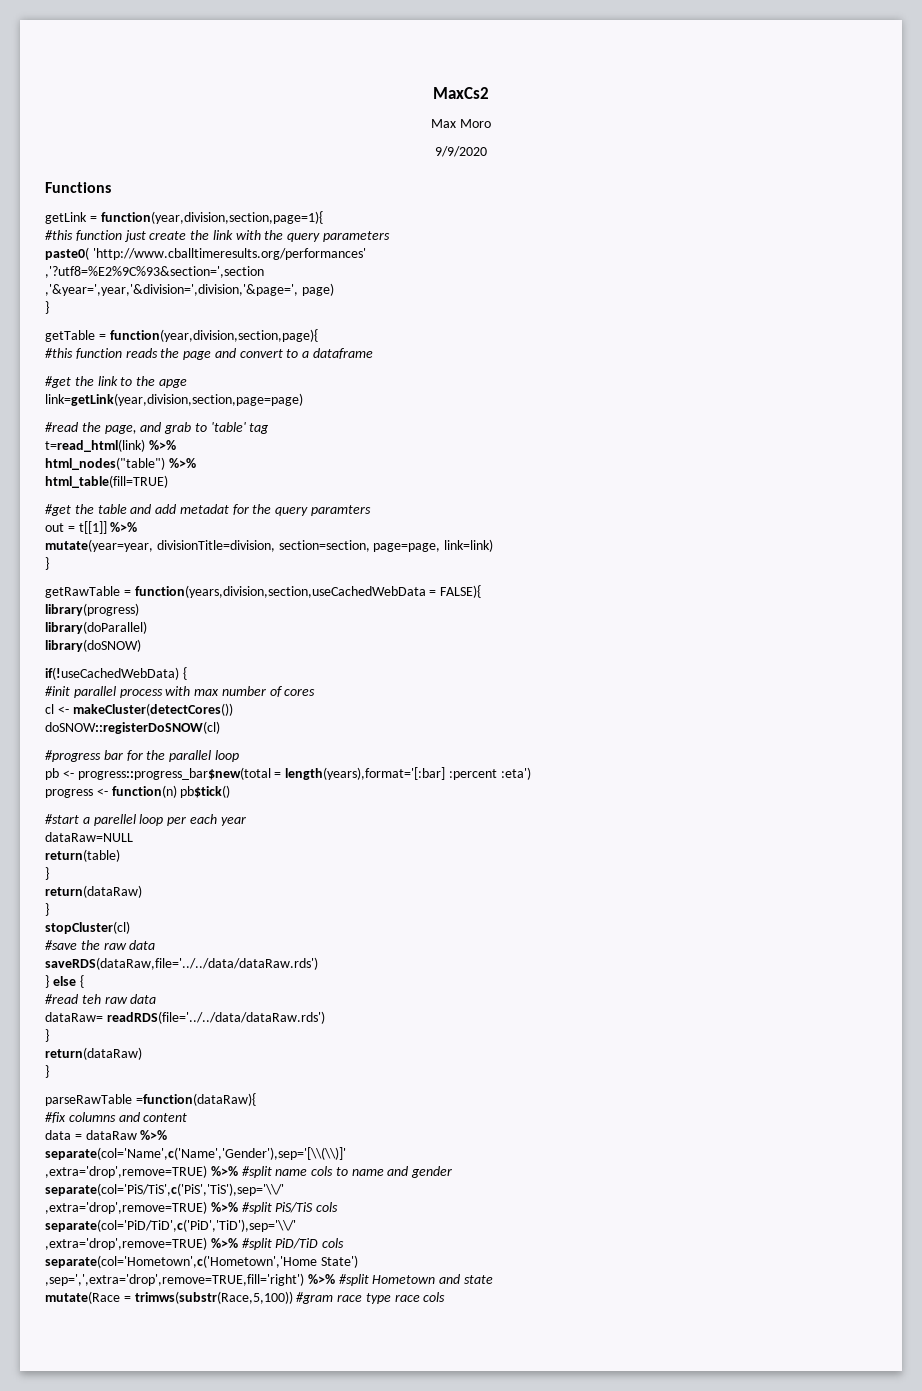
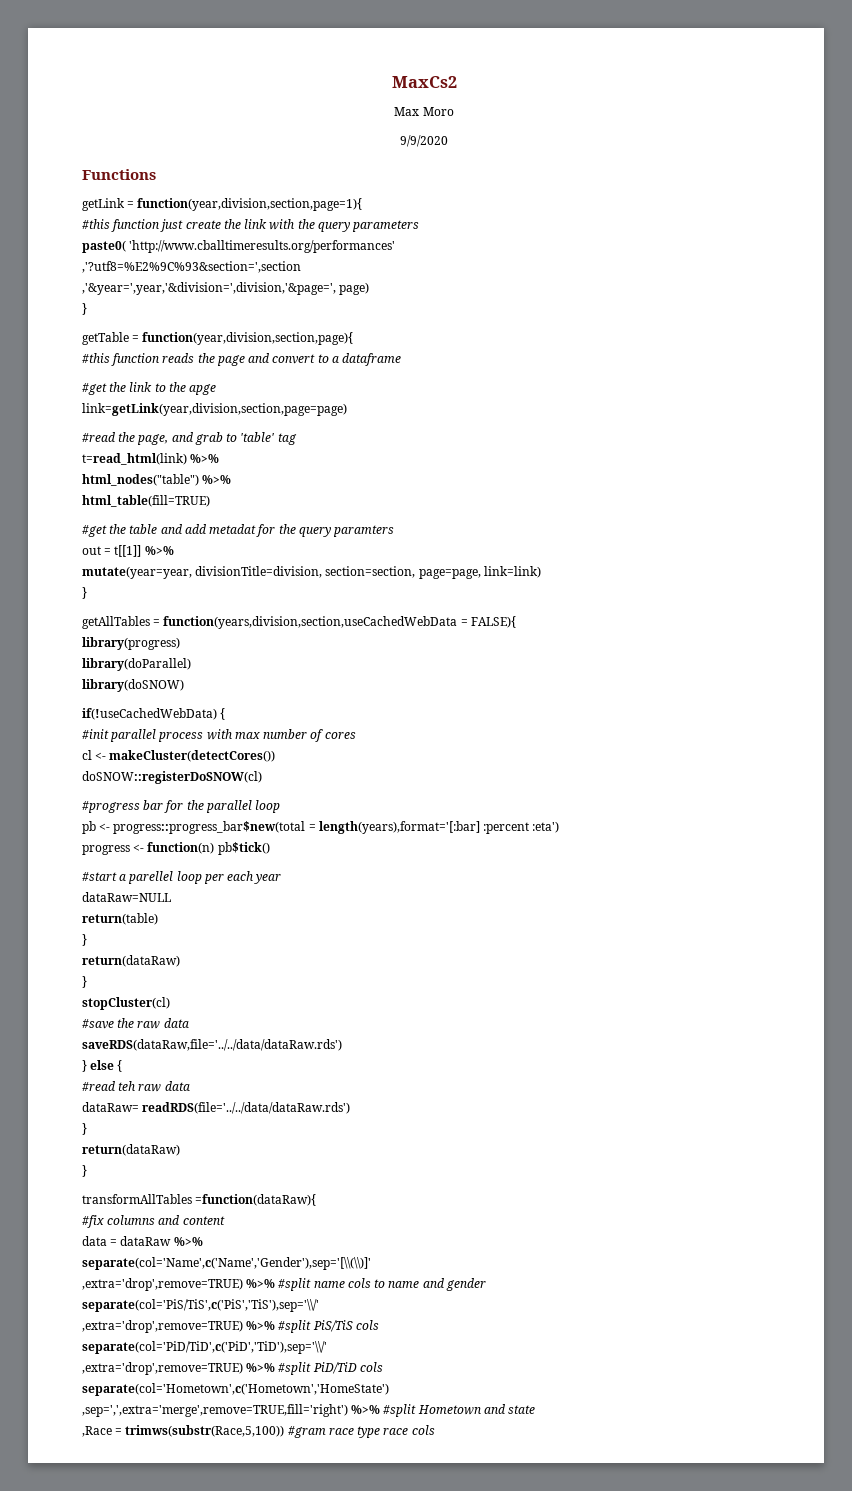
[45,586,120,598] getRawTable -> [82,616,150,629] getAllTables
[45,1094,132,1106] parseRawTable -> [82,1194,192,1204] transformAllTables
[45,1255,358,1268] [45,1273,304,1286] separate(col='Hometown',c('Hometown','Home State') // ,sep=',',extra='drop',remove=TRUE,fill='right') -> [82,1383,389,1396] [82,1404,348,1417] separate(col='Hometown',c('Hometown','HomeState') // ,sep=',',extra='merge',remove=TRUE,fill='right')
[45,1291,120,1304] mutate(Race -> [82,1426,112,1437] ,Race

